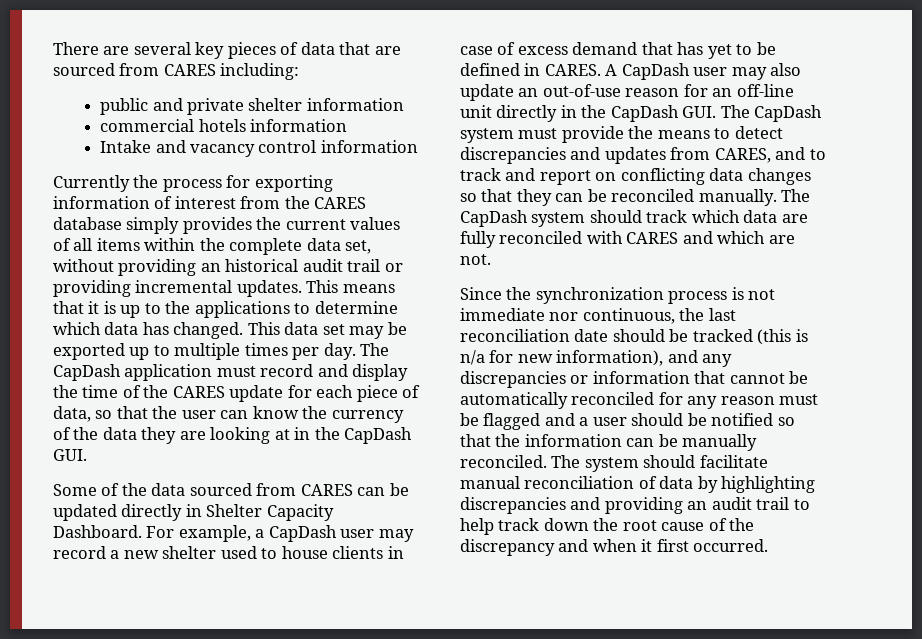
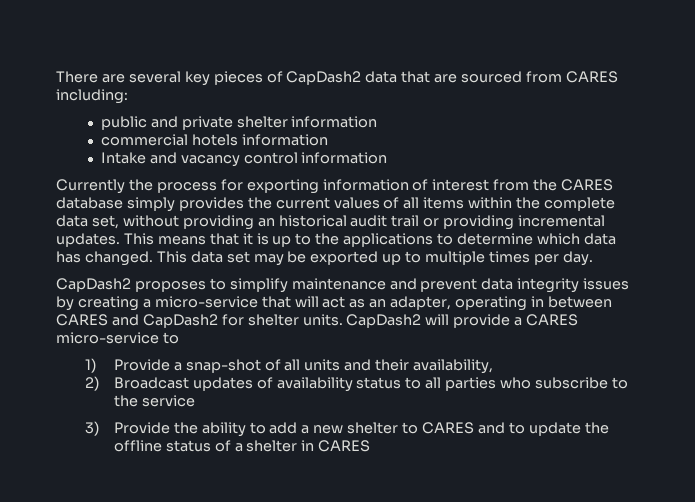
(299, 48) none -> [286,71,362,85] CapDash2
[360,343,390,356] [53,364,409,381] [53,385,421,402] [53,406,404,423] [53,427,413,444] [53,449,87,461] [53,483,409,496] [53,504,334,521] [53,525,414,542] [53,546,404,559] [460,42,776,59] [460,63,802,80] [460,84,794,101] [460,105,823,122] [460,126,783,143] [460,147,826,164] [460,168,811,185] [460,189,811,206] [460,210,808,227] [460,231,795,248] [460,254,491,265] [460,287,776,304] [460,308,736,324] [460,329,808,345] [460,350,733,367] [460,371,809,388] [460,392,819,409] [460,413,795,430] [460,434,758,451] [460,455,768,472] [460,476,816,493] [460,497,810,514] [460,518,755,535] [460,539,769,556] The CapDash application must record and display the time of the CARES update for each piece of data, so that the user can know the currency of the data they are looking at in the CapDash GUI. // Some of the data sourced from CARES can be updated directly in Shelter Capacity Dashboard. For example, a CapDash user may record a new shelter used to house clients in case of excess demand that has yet to be defined in CARES. A CapDash user may also update an out-of-use reason for an off-line unit directly in the CapDash GUI. The CapDash system must provide the means to detect discrepancies and updates from CARES, and to track and report on conflicting data changes so that they can be reconciled manually. The CapDash system should track which data are fully reconciled with CARES and which are not. // Since the synchronization process is not immediate nor continuous, the last reconciliation date should be tracked (this is n/a for new information), and any discrepancies or information that cannot be automatically reconciled for any reason must be flagged and a user should be notified so that the information can be manually reconciled. The system should facilitate manual reconciliation of data by highlighting discrepancies and providing an audit trail to help track down the root cause of the discrepancy and when it first occurred. -> [56,278,630,293] [56,296,612,311] [56,314,579,328] [56,332,179,344] [84,358,494,374] [84,376,628,392] [113,395,195,407] [84,421,609,437] [113,440,371,452] // CapDash2 proposes to simplify maintenance and prevent data integrity issues by creating a micro-service that will act as an adapter, operating in between CARES and CapDash2 for shelter units. CapDash2 will provide a CARES micro-service to // 1) Provide a snap-shot of all units and their availability, // 2) Broadcast updates of availability status to all parties who subscribe to the service // 3) Provide the ability to add a new shelter to CARES and to update the offline status of a shelter in CARES

